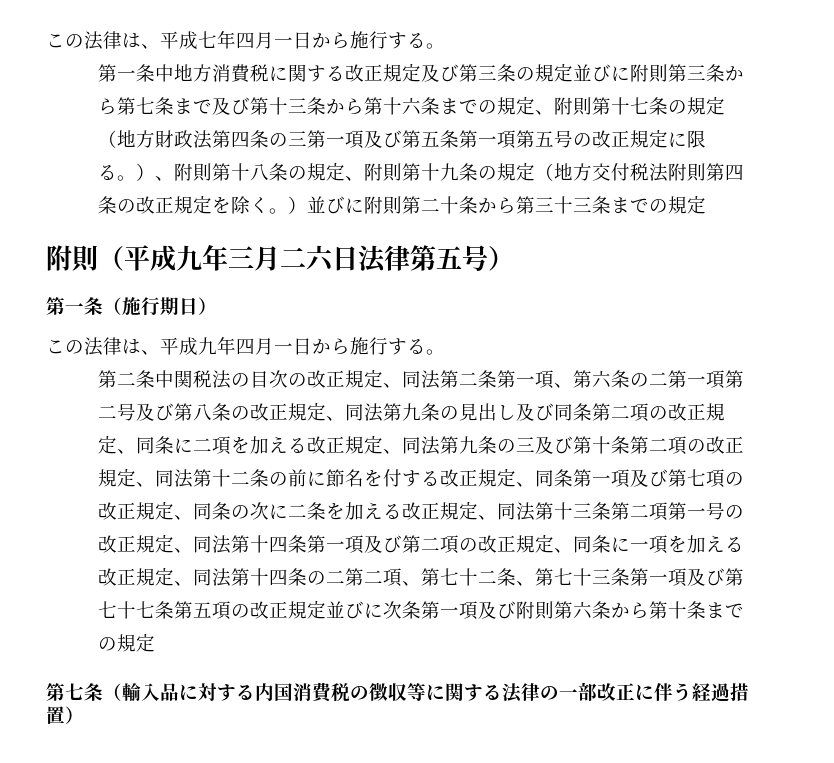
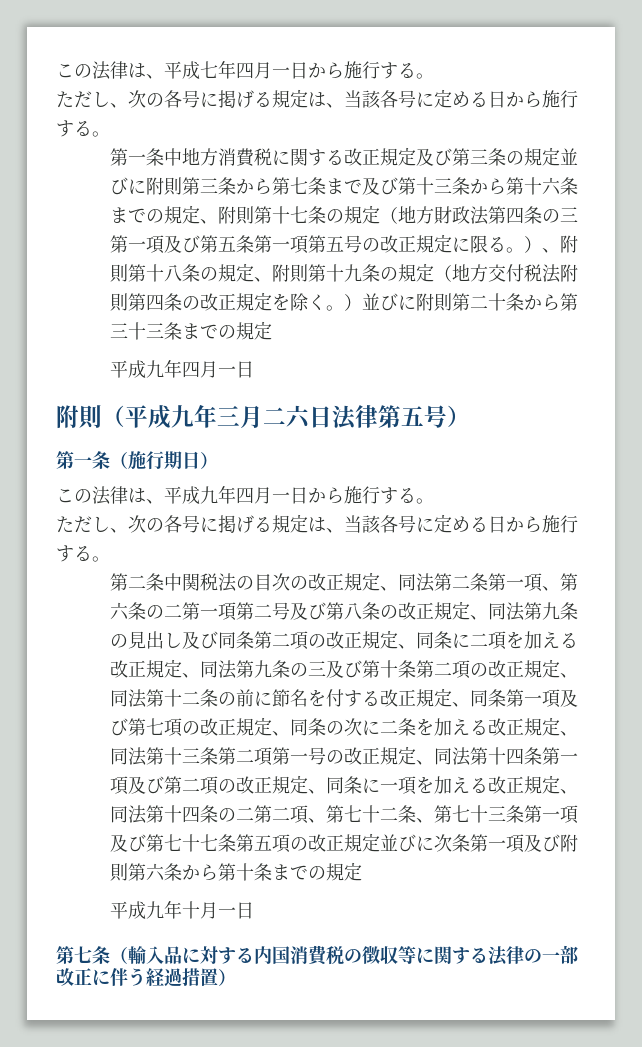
(445, 46) none -> [56,89,578,109] [56,120,110,137] // ただし、次の各号に掲げる規定は、当該各号に定める日から施行する。
(706, 204) none -> [110,359,255,378] // 平成九年四月一日
(445, 352) none -> [56,514,578,534] [56,545,110,562] // ただし、次の各号に掲げる規定は、当該各号に定める日から施行する。
(155, 642) none -> [110,900,255,919] // 平成九年十月一日

